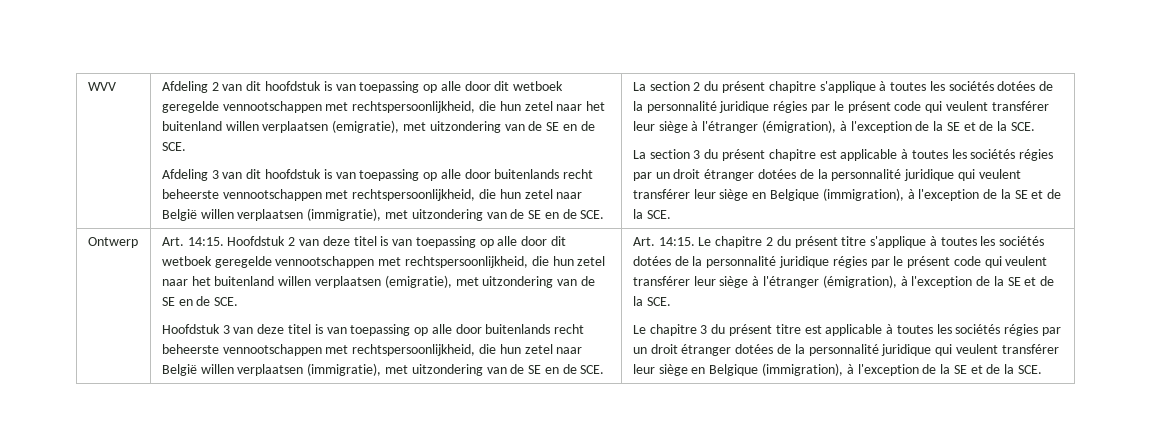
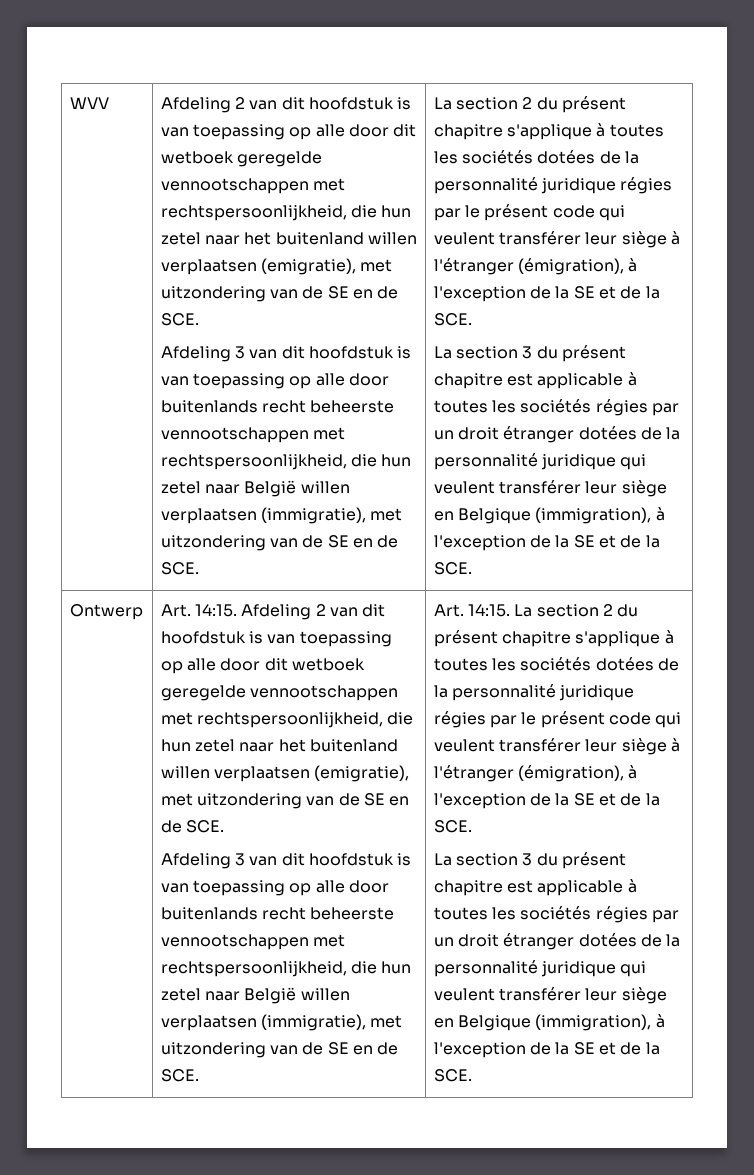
[227,236,377,246] Hoofdstuk 2 van deze titel -> [241,604,386,620] [160,631,246,644] Afdeling 2 van dit hoofdstuk
[161,324,312,334] Hoofdstuk 3 van deze titel -> [160,853,394,869] Afdeling 3 van dit hoofdstuk
[698,236,867,248] Le chapitre 2 du présent titre -> [514,604,639,617] [433,630,571,647] La section 2 du présent chapitre
[632,324,801,336] Le chapitre 3 du présent titre -> [433,852,626,869] [433,880,503,896] La section 3 du présent chapitre

